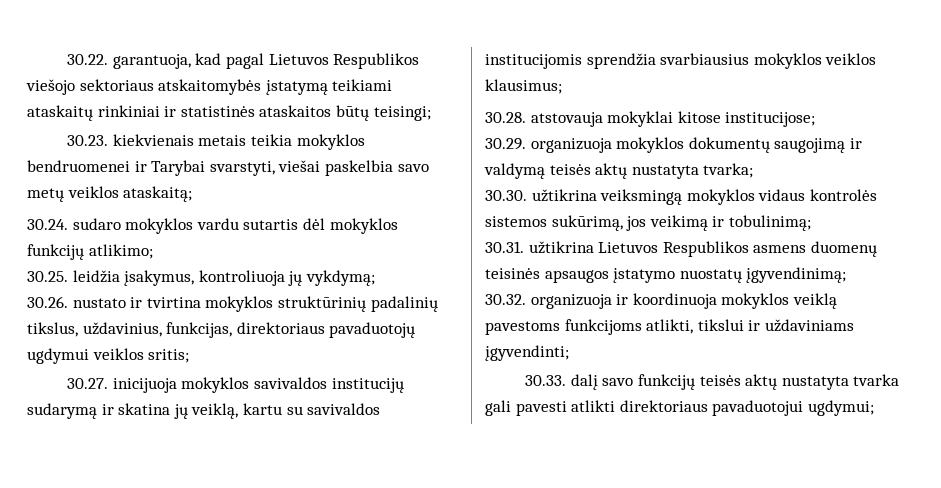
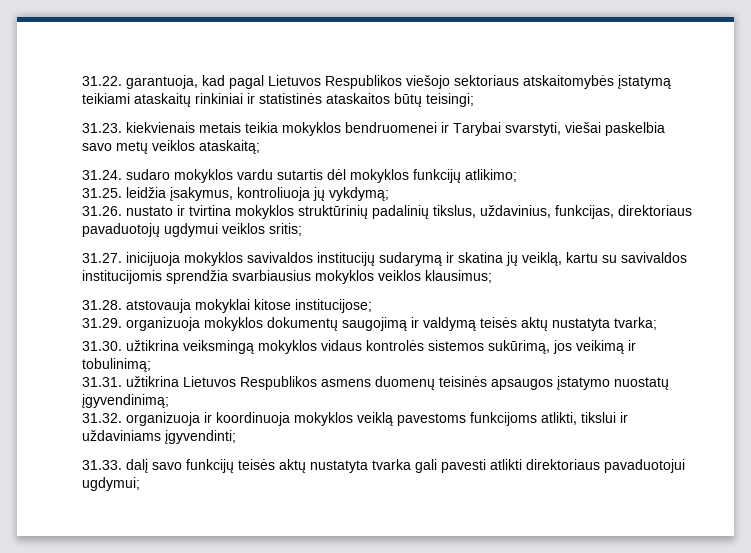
[67,54,109,65] 30.22. -> [82,76,122,86] 31.22.
[67,135,109,146] 30.23. -> [82,123,122,133] 31.23.
[27,219,68,230] 30.24. -> [82,170,122,180] 31.24.
[27,271,68,282] 30.25. -> [82,188,122,198] 31.25.
[27,296,68,308] 30.26. -> [82,206,122,216] 31.26.
[67,378,109,389] 30.27. -> [82,253,122,263] 31.27.
[485,112,526,123] 30.28. -> [82,300,122,310] 31.28.
[485,138,526,150] 30.29. -> [82,318,122,328] 31.29.
[485,190,527,201] 30.30. -> [82,341,122,351] 31.30.
[485,241,524,253] 30.31. -> [82,377,122,387] 31.31.
[485,294,526,305] 30.32. -> [82,413,122,423] 31.32.
[525,375,567,386] 30.33. -> [82,460,122,470] 31.33.

